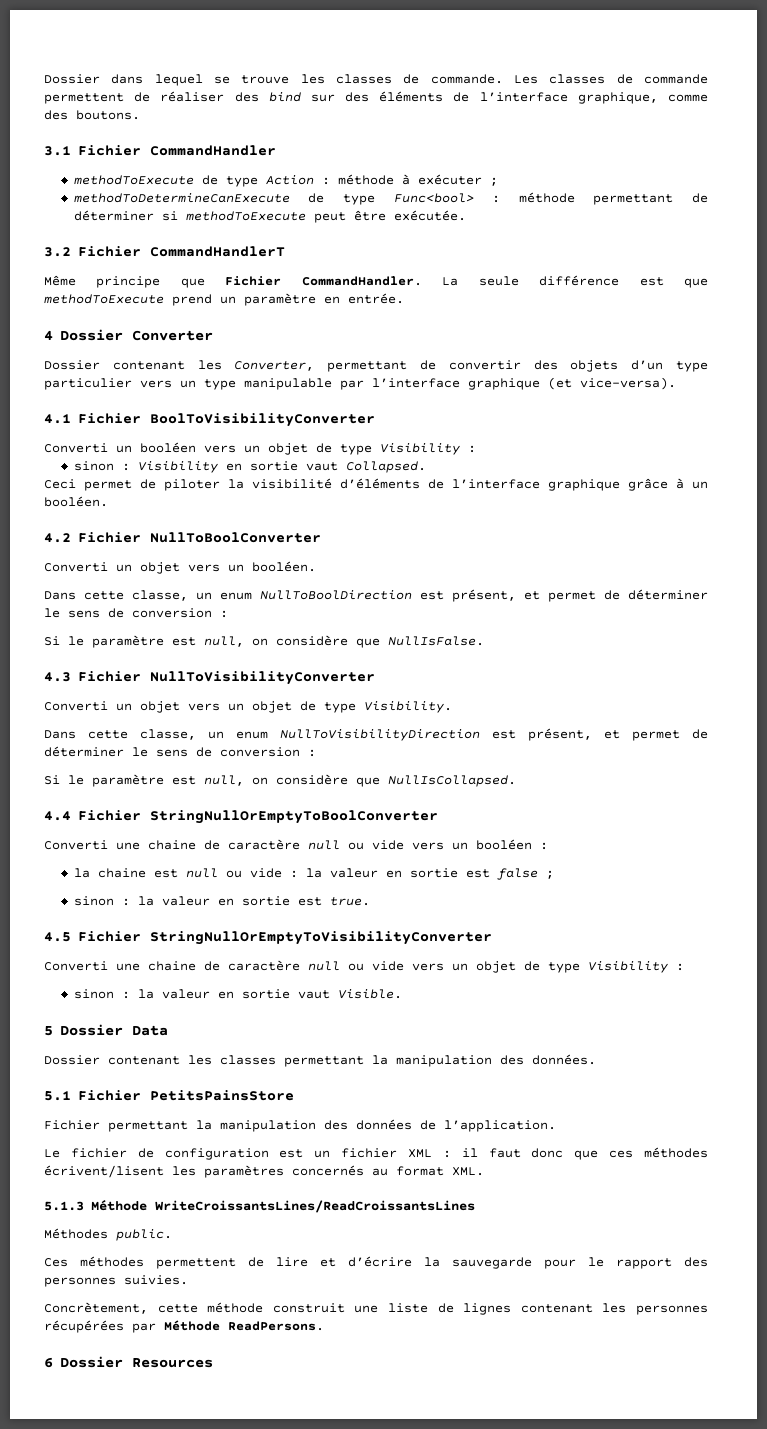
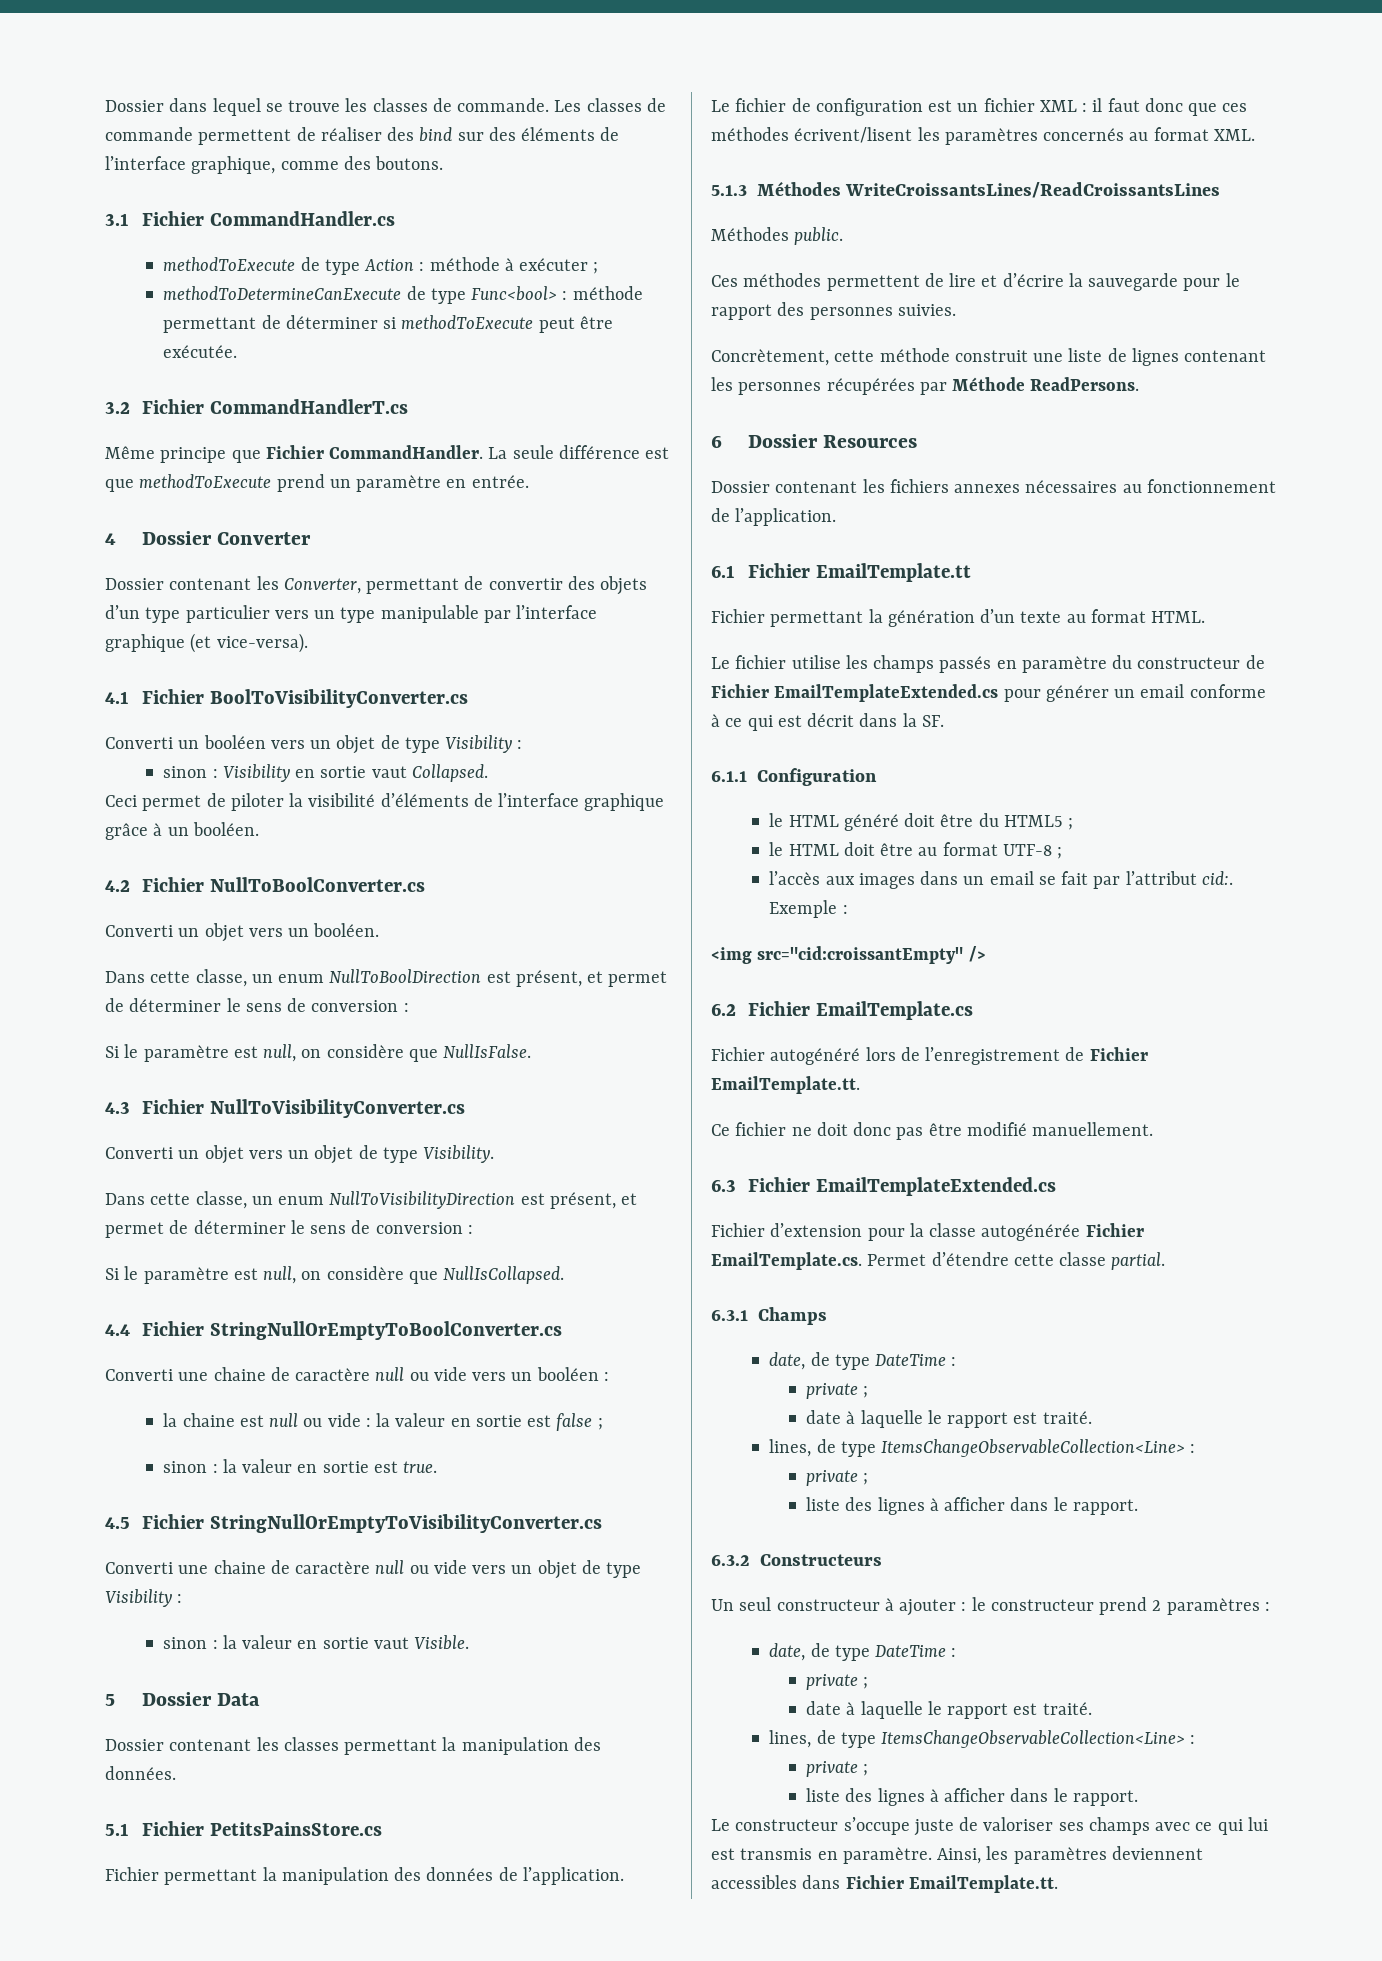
[149,145,276,156] CommandHandler -> [209,211,395,226] CommandHandler.cs
[149,246,285,257] CommandHandlerT -> [209,399,408,414] CommandHandlerT.cs
[149,413,375,427] BoolToVisibilityConverter -> [209,689,468,708] BoolToVisibilityConverter.cs
[149,532,321,543] NullToBoolConverter -> [209,877,425,892] NullToBoolConverter.cs
[149,671,375,685] NullToVisibilityConverter -> [209,1099,465,1118] NullToVisibilityConverter.cs
[149,810,438,824] StringNullOrEmptyToBoolConverter -> [209,1321,562,1340] StringNullOrEmptyToBoolConverter.cs
[149,931,492,945] StringNullOrEmptyToVisibilityConverter -> [209,1514,602,1533] StringNullOrEmptyToVisibilityConverter.cs
[149,1090,294,1101] PetitsPainsStore -> [209,1822,382,1836] PetitsPainsStore.cs
[90,1200,147,1211] Méthode -> [756,181,841,196] Méthodes
(213, 1363) none -> [711,479,1276,493] [711,508,837,526] [711,563,971,582] [711,609,1206,627] [711,655,1265,673] [711,684,1266,702] [711,713,944,731] [711,768,877,786] [769,813,1074,831] [769,842,1063,859] [769,871,1233,889] [769,900,848,918] [711,946,986,964] [711,1001,973,1020] [711,1047,1148,1065] [711,1076,860,1094] [711,1122,1154,1140] [711,1177,1056,1196] [711,1223,1144,1241] [711,1252,1166,1270] [711,1307,827,1325] [769,1352,957,1370] [806,1383,869,1399] [806,1410,1092,1428] [769,1439,1196,1457] [806,1470,869,1486] [806,1497,1138,1515] [711,1554,882,1566] [711,1597,1270,1616] [769,1643,957,1661] [806,1674,869,1690] [806,1701,1092,1719] [769,1730,1196,1748] [806,1761,869,1777] [806,1788,1138,1806] [711,1817,1268,1836] [711,1846,1203,1864] [711,1875,1058,1893] // Dossier contenant les fichiers annexes nécessaires au fonctionnement de l’application. // 6.1 Fichier EmailTemplate.tt // Fichier permettant la génération d’un texte au format HTML. // Le fichier utilise les champs passés en paramètre du constructeur de Fichier EmailTemplateExtended.cs pour générer un email conforme à ce qui est décrit dans la SF. // 6.1.1 Configuration // le HTML généré doit être du HTML5 ; // le HTML doit être au format UTF-8 ; // l’accès aux images dans un email se fait par l’attribut cid:. Exemple : // <img src="cid:croissantEmpty" /> // 6.2 Fichier EmailTemplate.cs // Fichier autogénéré lors de l’enregistrement de Fichier EmailTemplate.tt. // Ce fichier ne doit donc pas être modifié manuellement. // 6.3 Fichier EmailTemplateExtended.cs // Fichier d’extension pour la classe autogénérée Fichier EmailTemplate.cs. Permet d’étendre cette classe partial. // 6.3.1 Champs // date, de type DateTime : // private ; // date à laquelle le rapport est traité. // lines, de type ItemsChangeObservableCollection<Line> : // private ; // liste des lignes à afficher dans le rapport. // 6.3.2 Constructeurs // Un seul constructeur à ajouter : le constructeur prend 2 paramètres : // date, de type DateTime : // private ; // date à laquelle le rapport est traité. // lines, de type ItemsChangeObservableCollection<Line> : // private ; // liste des lignes à afficher dans le rapport. // Le constructeur s’occupe juste de valoriser ses champs avec ce qui lui est transmis en paramètre. Ainsi, les paramètres deviennent accessibles dans Fichier EmailTemplate.tt.

